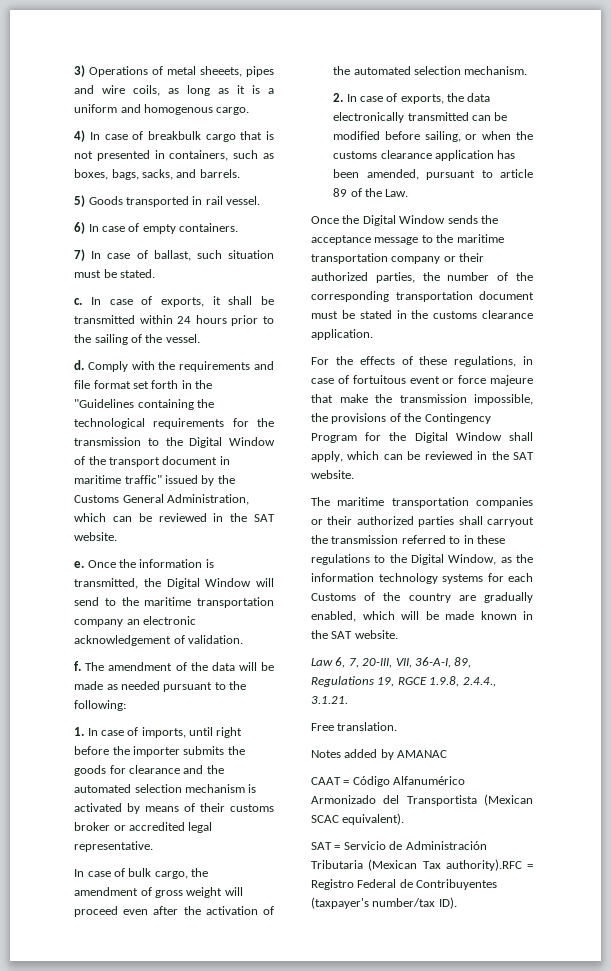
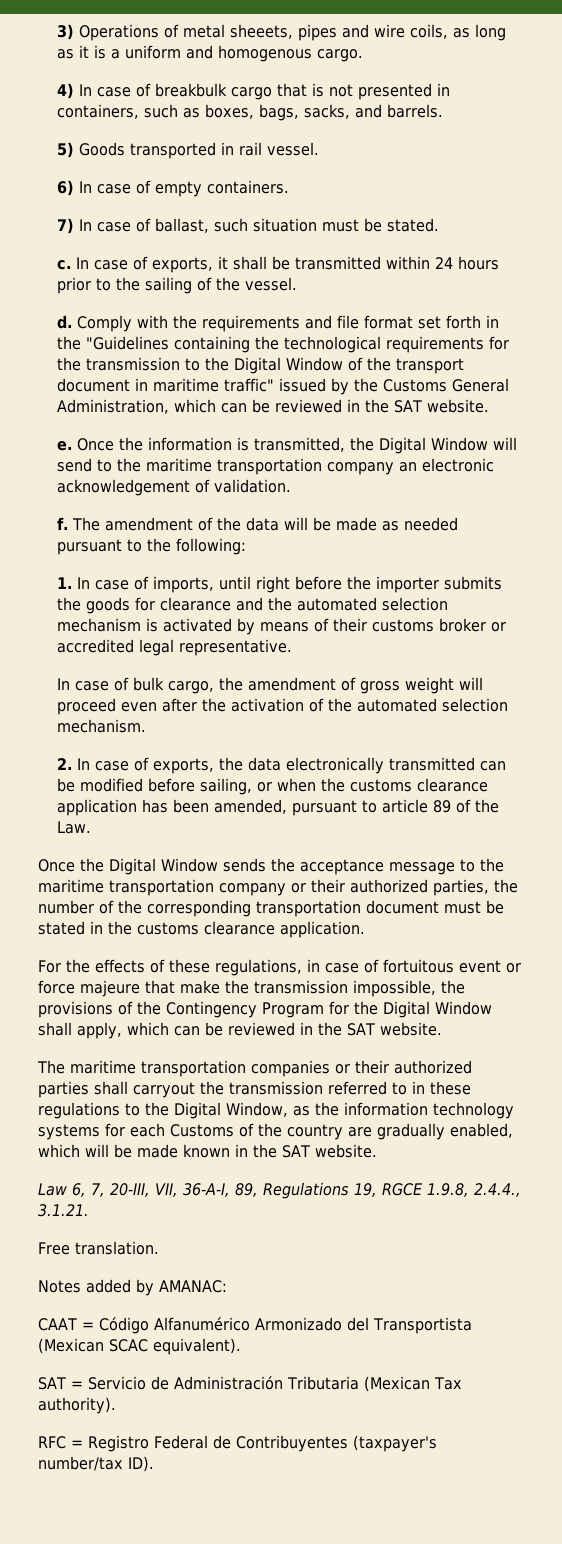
[397,750,448,758] AMANAC -> [159,1280,227,1293] AMANAC:
[445,859,522,871] authority).RFC -> [38,1397,116,1414] [38,1436,66,1449] authority). // RFC

